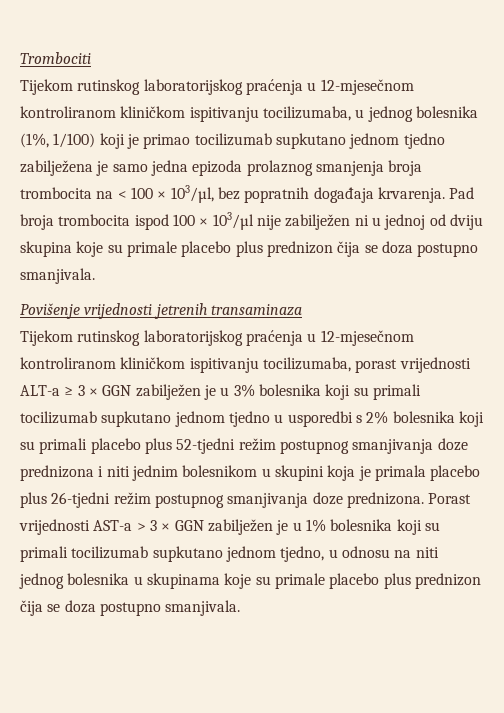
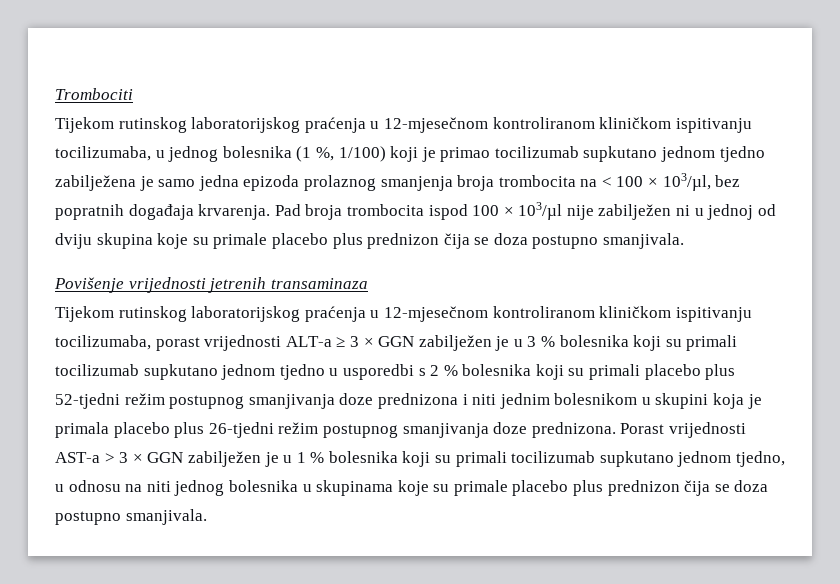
[20,133,49,148] (1%, -> [296,146,334,162] (1 %,
[233,384,255,397] 3% -> [527,336,556,347] 3 %
[366,411,389,424] 2% -> [430,365,458,376] 2 %
[305,519,326,532] 1% -> [296,452,325,463] 1 %

